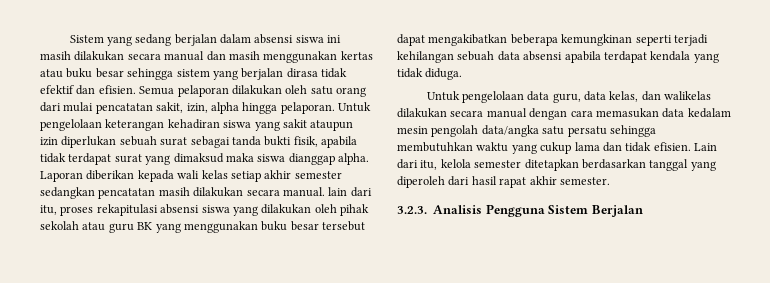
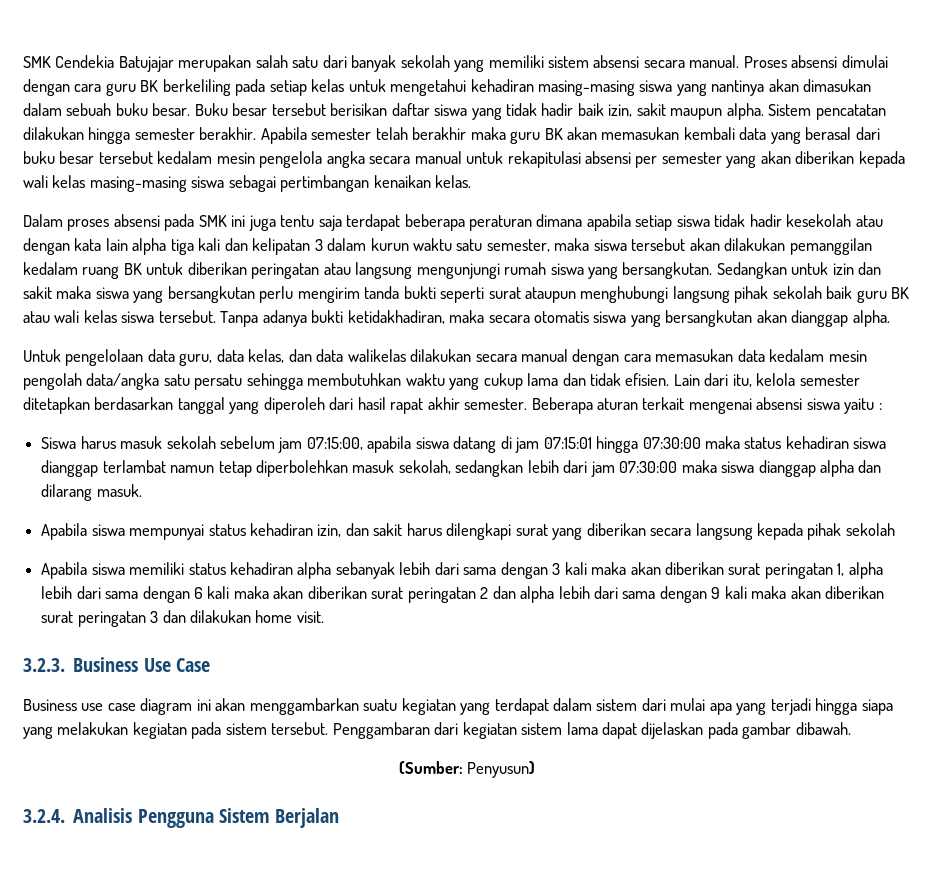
[69,34,342,46] [40,51,373,63] [40,68,347,80] [40,85,366,97] [40,102,371,114] [40,119,354,131] [40,136,357,148] [40,153,369,165] [40,170,342,182] [40,187,372,199] [40,204,369,216] [40,221,365,233] [397,34,708,46] [397,51,719,63] [397,68,463,80] Sistem yang sedang berjalan dalam absensi siswa ini masih dilakukan secara manual dan masih menggunakan kertas atau buku besar sehingga sistem yang berjalan dirasa tidak efektif dan efisien. Semua pelaporan dilakukan oleh satu orang dari mulai pencatatan sakit, izin, alpha hingga pelaporan. Untuk pengelolaan keterangan kehadiran siswa yang sakit ataupun izin diperlukan sebuah surat sebagai tanda bukti fisik, apabila tidak terdapat surat yang dimaksud maka siswa dianggap alpha. Laporan diberikan kepada wali kelas setiap akhir semester sedangkan pencatatan masih dilakukan secara manual. lain dari itu, proses rekapitulasi absensi siswa yang dilakukan oleh pihak sekolah atau guru BK yang menggunakan buku besar tersebut dapat mengakibatkan beberapa kemungkinan seperti terjadi kehilangan sebuah data absensi apabila terdapat kendala yang tidak diduga. -> [23,55,888,72] [23,79,872,96] [23,103,886,120] [23,127,880,144] [23,151,905,168] [23,175,472,192] [23,214,883,231] [23,238,872,255] [23,262,882,279] [23,286,910,303] [23,310,890,327] SMK Cendekia Batujajar merupakan salah satu dari banyak sekolah yang memiliki sistem absensi secara manual. Proses absensi dimulai dengan cara guru BK berkeliling pada setiap kelas untuk mengetahui kehadiran masing-masing siswa yang nantinya akan dimasukan dalam sebuah buku besar. Buku besar tersebut berisikan daftar siswa yang tidak hadir baik izin, sakit maupun alpha. Sistem pencatatan dilakukan hingga semester berakhir. Apabila semester telah berakhir maka guru BK akan memasukan kembali data yang berasal dari buku besar tersebut kedalam mesin pengelola angka secara manual untuk rekapitulasi absensi per semester yang akan diberikan kepada wali kelas masing-masing siswa sebagai pertimbangan kenaikan kelas. // Dalam proses absensi pada SMK ini juga tentu saja terdapat beberapa peraturan dimana apabila setiap siswa tidak hadir kesekolah atau dengan kata lain alpha tiga kali dan kelipatan 3 dalam kurun waktu satu semester, maka siswa tersebut akan dilakukan pemanggilan kedalam ruang BK untuk diberikan peringatan atau langsung mengunjungi rumah siswa yang bersangkutan. Sedangkan untuk izin dan sakit maka siswa yang bersangkutan perlu mengirim tanda bukti seperti surat ataupun menghubungi langsung pihak sekolah baik guru BK atau wali kelas siswa tersebut. Tanpa adanya bukti ketidakhadiran, maka secara otomatis siswa yang bersangkutan akan dianggap alpha.
(661, 96) none -> [316,349,344,362] data
[397,206,427,214] // 3.2.3. -> [531,397,882,414] [41,436,887,453] [41,460,882,477] [41,484,142,501] [41,523,895,540] [41,562,883,579] [41,586,885,603] [41,610,324,627] [23,657,210,672] [23,698,893,715] [23,722,851,739] [398,761,536,778] [23,809,65,823] Beberapa aturan terkait mengenai absensi siswa yaitu : // Siswa harus masuk sekolah sebelum jam 07:15:00, apabila siswa datang di jam 07:15:01 hingga 07:30:00 maka status kehadiran siswa dianggap terlambat namun tetap diperbolehkan masuk sekolah, sedangkan lebih dari jam 07:30:00 maka siswa dianggap alpha dan dilarang masuk. // Apabila siswa mempunyai status kehadiran izin, dan sakit harus dilengkapi surat yang diberikan secara langsung kepada pihak sekolah // Apabila siswa memiliki status kehadiran alpha sebanyak lebih dari sama dengan 3 kali maka akan diberikan surat peringatan 1, alpha lebih dari sama dengan 6 kali maka akan diberikan surat peringatan 2 dan alpha lebih dari sama dengan 9 kali maka akan diberikan surat peringatan 3 dan dilakukan home visit. // 3.2.3. Business Use Case // Business use case diagram ini akan menggambarkan suatu kegiatan yang terdapat dalam sistem dari mulai apa yang terjadi hingga siapa yang melakukan kegiatan pada sistem tersebut. Penggambaran dari kegiatan sistem lama dapat dijelaskan pada gambar dibawah. // (Sumber: Penyusun) // 3.2.4.

